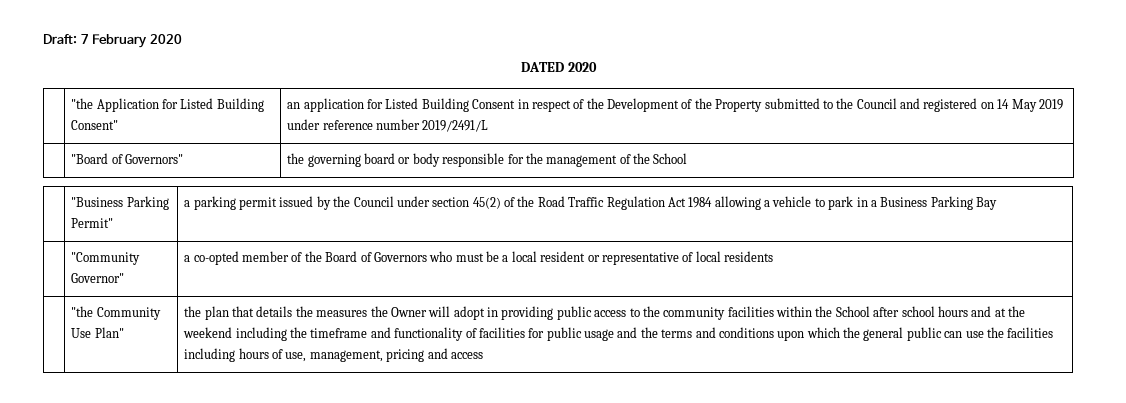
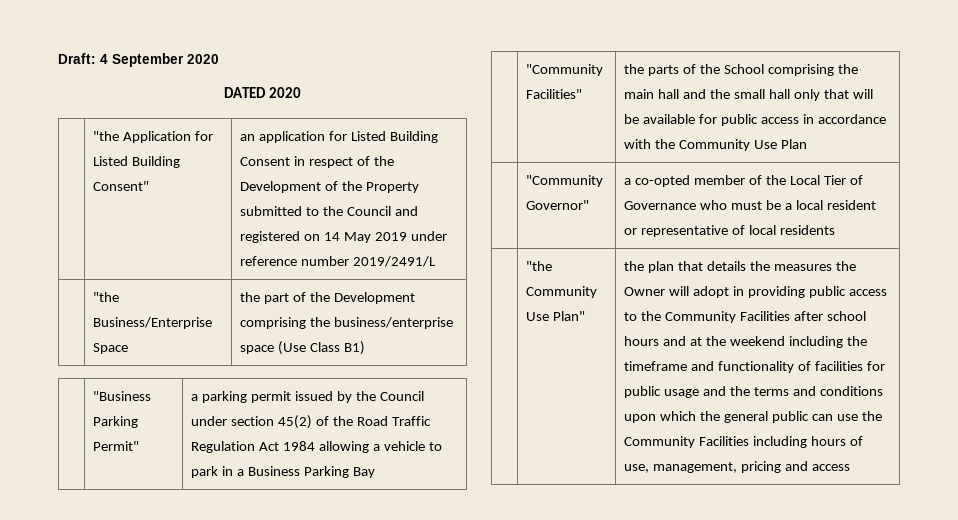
[80,34,148,48] 7 February -> [100,53,184,67] 4 September
[71,153,184,164] [287,153,688,167] "Board of Governors" | the governing board or body responsible for the management of the School -> [93,292,120,302] [93,317,213,329] [93,343,129,354] [240,292,416,304] [240,317,454,329] [240,341,366,355] "the Business/Enterprise Space | the part of the Development comprising the business/enterprise space (Use Class B1)
(998, 203) none -> [526,64,604,76] [526,89,583,99] [624,64,858,76] [624,89,873,101] [624,114,886,126] [624,139,808,151] // | "Community Facilities" | the parts of the School comprising the main hall and the small hall only that will be available for public access in accordance with the Community Use Plan
[325,251,427,262] Board of Governors -> [789,175,863,185] [624,201,697,210] Local Tier of Governance
[663,306,870,320] community facilities within the School -> [665,311,791,323] Community Facilities
[1007,327,1054,338] facilities -> [624,436,750,448] Community Facilities

